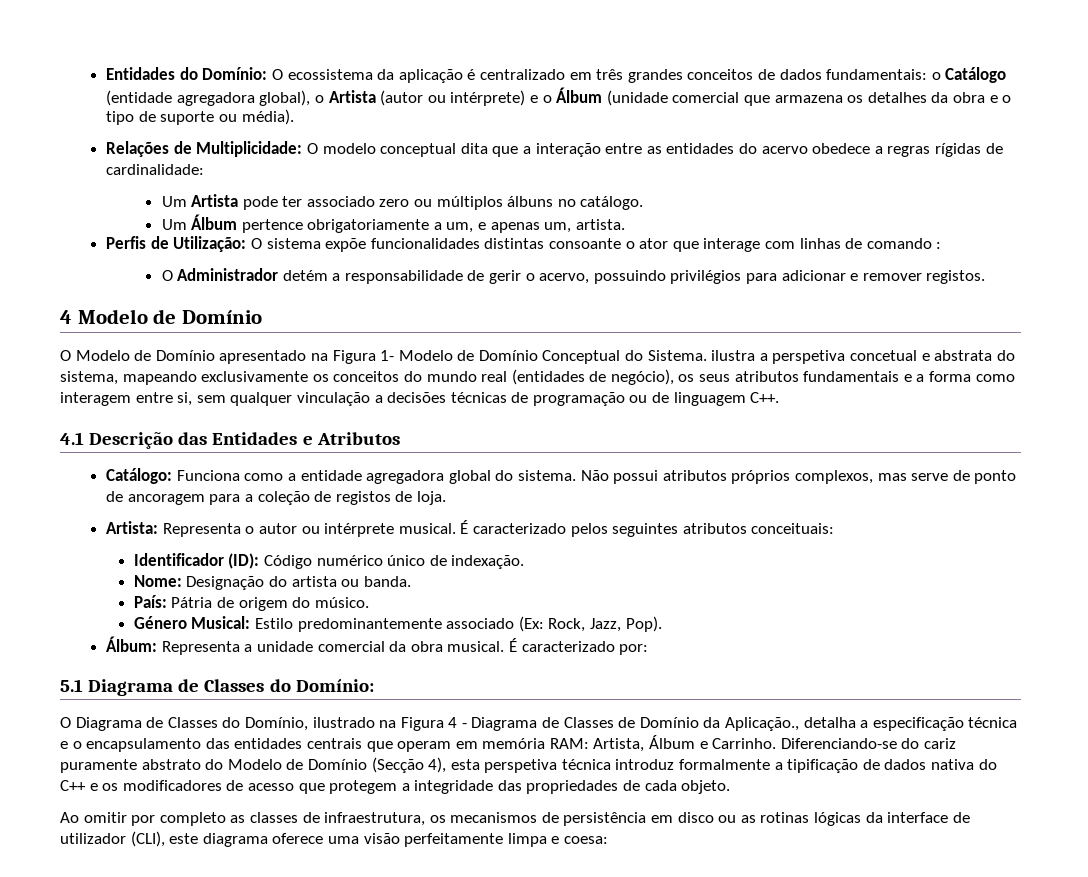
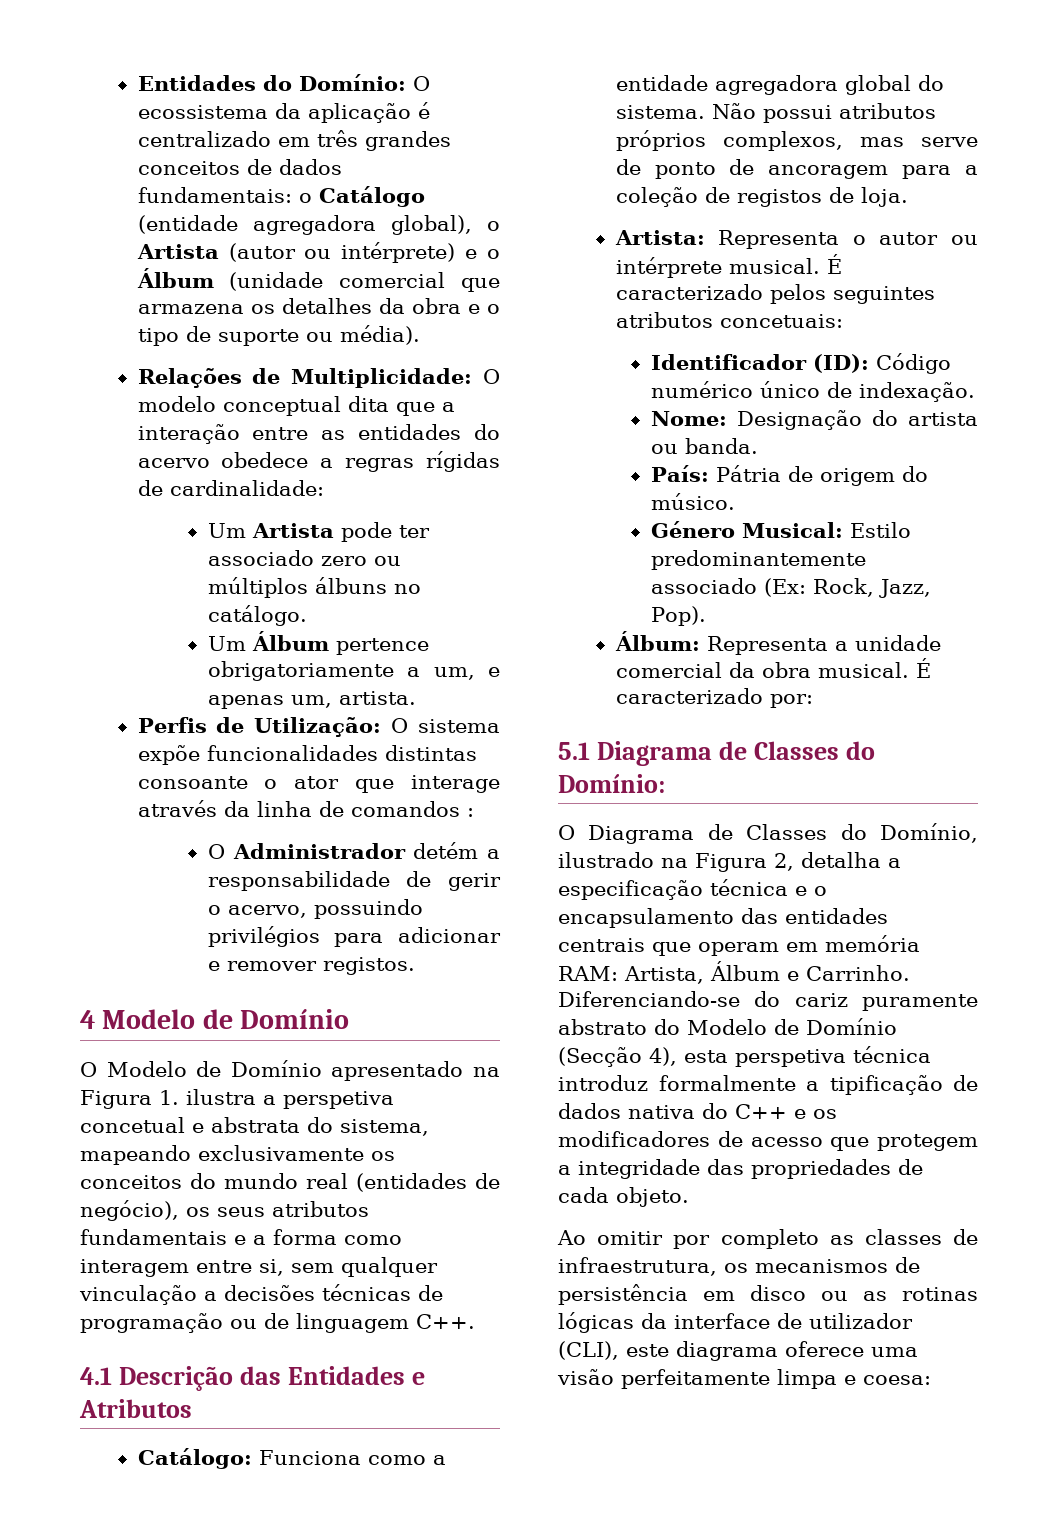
[764,238,932,249] com linhas de comando -> [137,800,460,817] através da linha de comandos
[380,350,707,364] 1- Modelo de Domínio Conceptual do Sistema. -> [159,1090,179,1105] 1.
[751,523,835,534] conceituais: -> [719,314,843,328] concetuais:
[448,717,800,731] 4 - Diagrama de Classes de Domínio da Aplicação., -> [774,853,794,871] 2,

